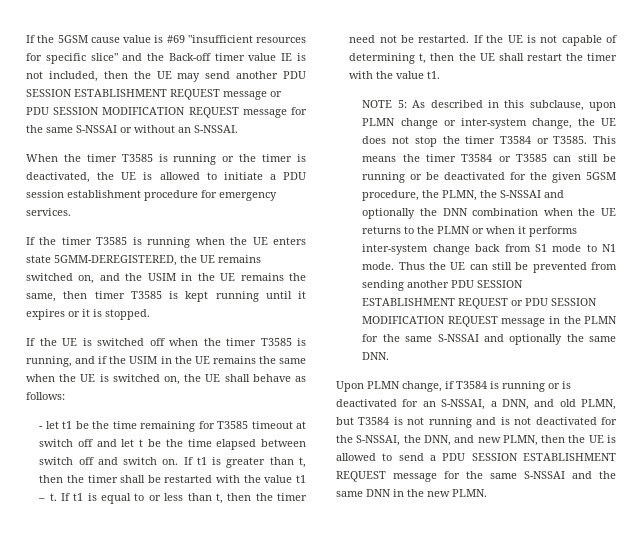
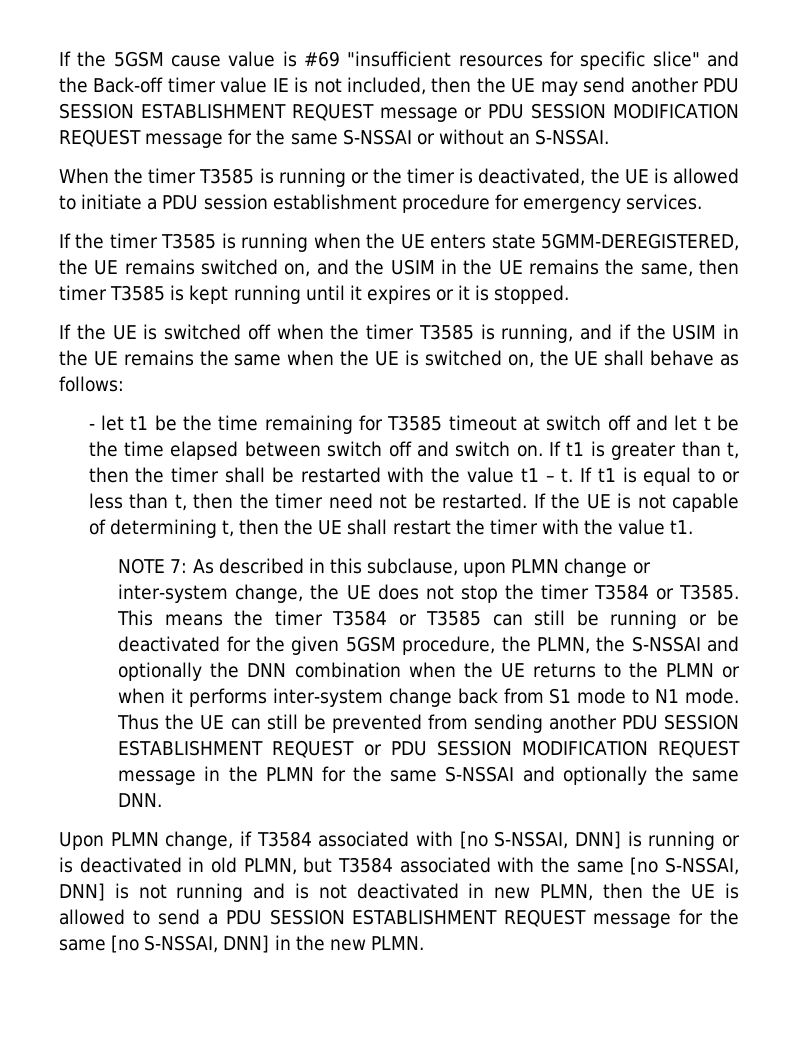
[397,100,407,108] 5: -> [170,559,188,573] 7:
(487, 385) none -> [318,831,622,849] associated with [no S-NSSAI, DNN]
[402,399,616,410] [336,417,390,425] for an S-NSSAI, a DNN, and old PLMN, but T3584 -> [188,857,739,875] [59,883,105,901] in old PLMN, but T3584 associated with the same [no S-NSSAI, DNN]
[601,417,617,425] [336,435,475,446] for the S-NSSAI, the DNN, and -> [468,883,485,898] in
[524,471,616,479] [336,489,391,497] S-NSSAI and the same DNN -> [111,935,270,953] [no S-NSSAI, DNN]

